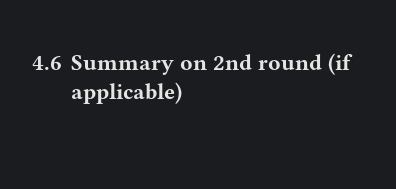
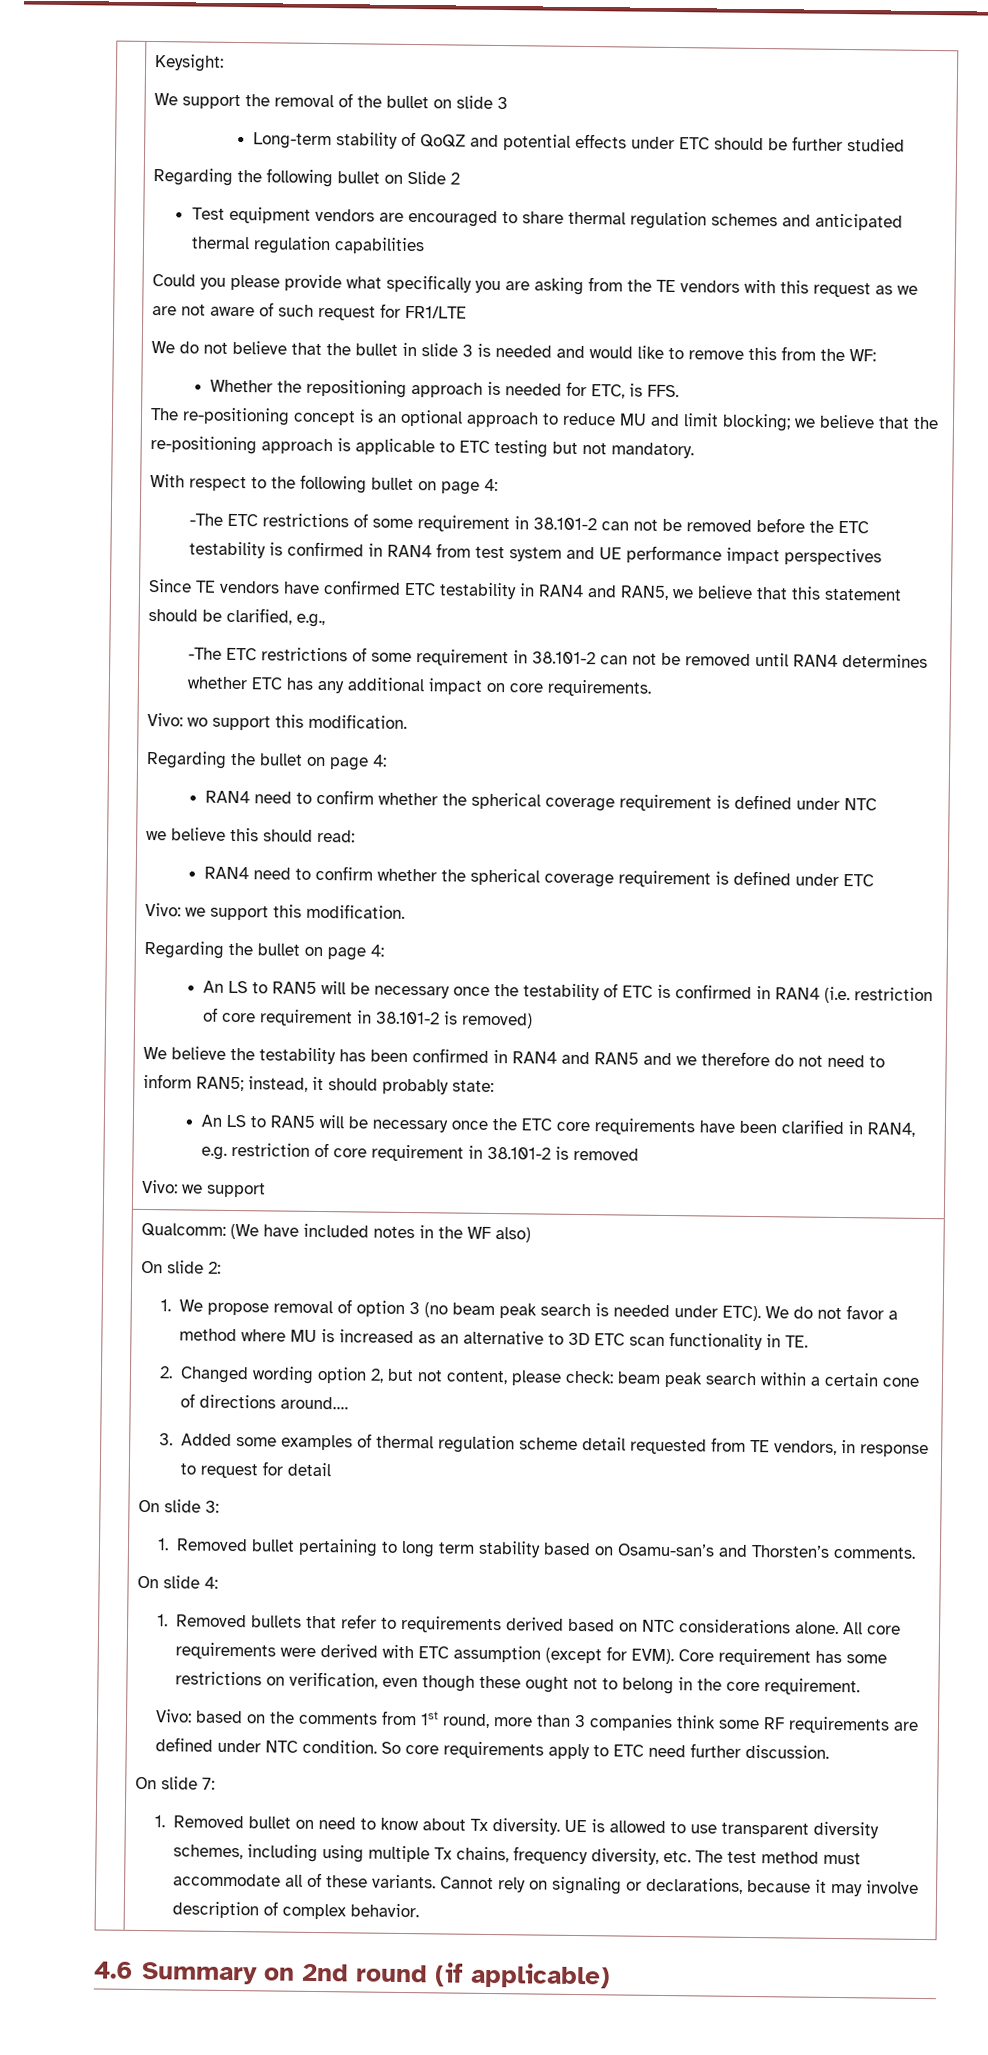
(32, 63) none -> [153,54,224,72] [153,93,508,110] [253,131,906,152] [152,168,460,188] [191,206,903,231] [190,236,425,255] [151,274,918,298] [151,302,467,321] [150,340,876,362] [209,379,679,399] [149,407,939,432] [149,435,694,459] [149,473,498,495] [189,513,870,534] [189,541,883,566] [147,578,902,601] [147,607,325,628] [188,647,929,668] [187,676,653,697] [146,712,407,731] [145,750,387,771] [204,789,877,812] [145,827,355,843] [203,865,874,888] [144,902,405,921] [143,940,384,961] [202,980,933,1004] [202,1007,533,1029] [142,1046,885,1068] [142,1073,494,1095] [200,1114,915,1137] [200,1142,639,1162] [141,1179,266,1198] [140,1222,531,1243] [140,1260,221,1274] [160,1299,898,1322] [178,1328,808,1351] [159,1366,919,1388] [179,1393,348,1410] [159,1433,929,1458] [179,1461,331,1479] [137,1499,219,1513] [157,1538,916,1559] [136,1575,218,1589] [157,1614,901,1635] [174,1642,887,1666] [174,1671,860,1696] [155,1709,920,1734] [155,1737,830,1760] [134,1776,215,1790] [154,1815,879,1839] [172,1844,861,1865] [172,1872,919,1897] [171,1901,419,1920] | Keysight: // We support the removal of the bullet on slide 3 // Long-term stability of QoQZ and potential effects under ETC should be further studied // Regarding the following bullet on Slide 2 // Test equipment vendors are encouraged to share thermal regulation schemes and anticipated thermal regulation capabilities // Could you please provide what specifically you are asking from the TE vendors with this request as we are not aware of such request for FR1/LTE // We do not believe that the bullet in slide 3 is needed and would like to remove this from the WF: // Whether the repositioning approach is needed for ETC, is FFS. // The re-positioning concept is an optional approach to reduce MU and limit blocking; we believe that the re-positioning approach is applicable to ETC testing but not mandatory. // With respect to the following bullet on page 4: // -The ETC restrictions of some requirement in 38.101-2 can not be removed before the ETC testability is confirmed in RAN4 from test system and UE performance impact perspectives // Since TE vendors have confirmed ETC testability in RAN4 and RAN5, we believe that this statement should be clarified, e.g., // -The ETC restrictions of some requirement in 38.101-2 can not be removed until RAN4 determines whether ETC has any additional impact on core requirements. // Vivo: wo support this modification. // Regarding the bullet on page 4: // RAN4 need to confirm whether the spherical coverage requirement is defined under NTC // we believe this should read: // RAN4 need to confirm whether the spherical coverage requirement is defined under ETC // Vivo: we support this modification. // Regarding the bullet on page 4: // An LS to RAN5 will be necessary once the testability of ETC is confirmed in RAN4 (i.e. restriction of core requirement in 38.101-2 is removed) // We believe the testability has been confirmed in RAN4 and RAN5 and we therefore do not need to inform RAN5; instead, it should probably state: // An LS to RAN5 will be necessary once the ETC core requirements have been clarified in RAN4, e.g. restriction of core requirement in 38.101-2 is removed // Vivo: we support // | Qualcomm: (We have included notes in the WF also) // On slide 2: // 1. We propose removal of option 3 (no beam peak search is needed under ETC). We do not favor a method where MU is increased as an alternative to 3D ETC scan functionality in TE. // 2. Changed wording option 2, but not content, please check: beam peak search within a certain cone of directions around…. // 3. Added some examples of thermal regulation scheme detail requested from TE vendors, in response to request for detail // On slide 3: // 1. Removed bullet pertaining to long term stability based on Osamu-san’s and Thorsten’s comments. // On slide 4: // 1. Removed bullets that refer to requirements derived based on NTC considerations alone. All core requirements were derived with ETC assumption (except for EVM). Core requirement has some restrictions on verification, even though these ought not to belong in the core requirement. // Vivo: based on the comments from 1st round, more than 3 companies think some RF requirements are defined under NTC condition. So core requirements apply to ETC need further discussion. // On slide 7: // 1. Removed bullet on need to know about Tx diversity. UE is allowed to use transparent diversity schemes, including using multiple Tx chains, frequency diversity, etc. The test method must accommodate all of these variants. Cannot rely on signaling or declarations, because it may involve description of complex behavior. //

